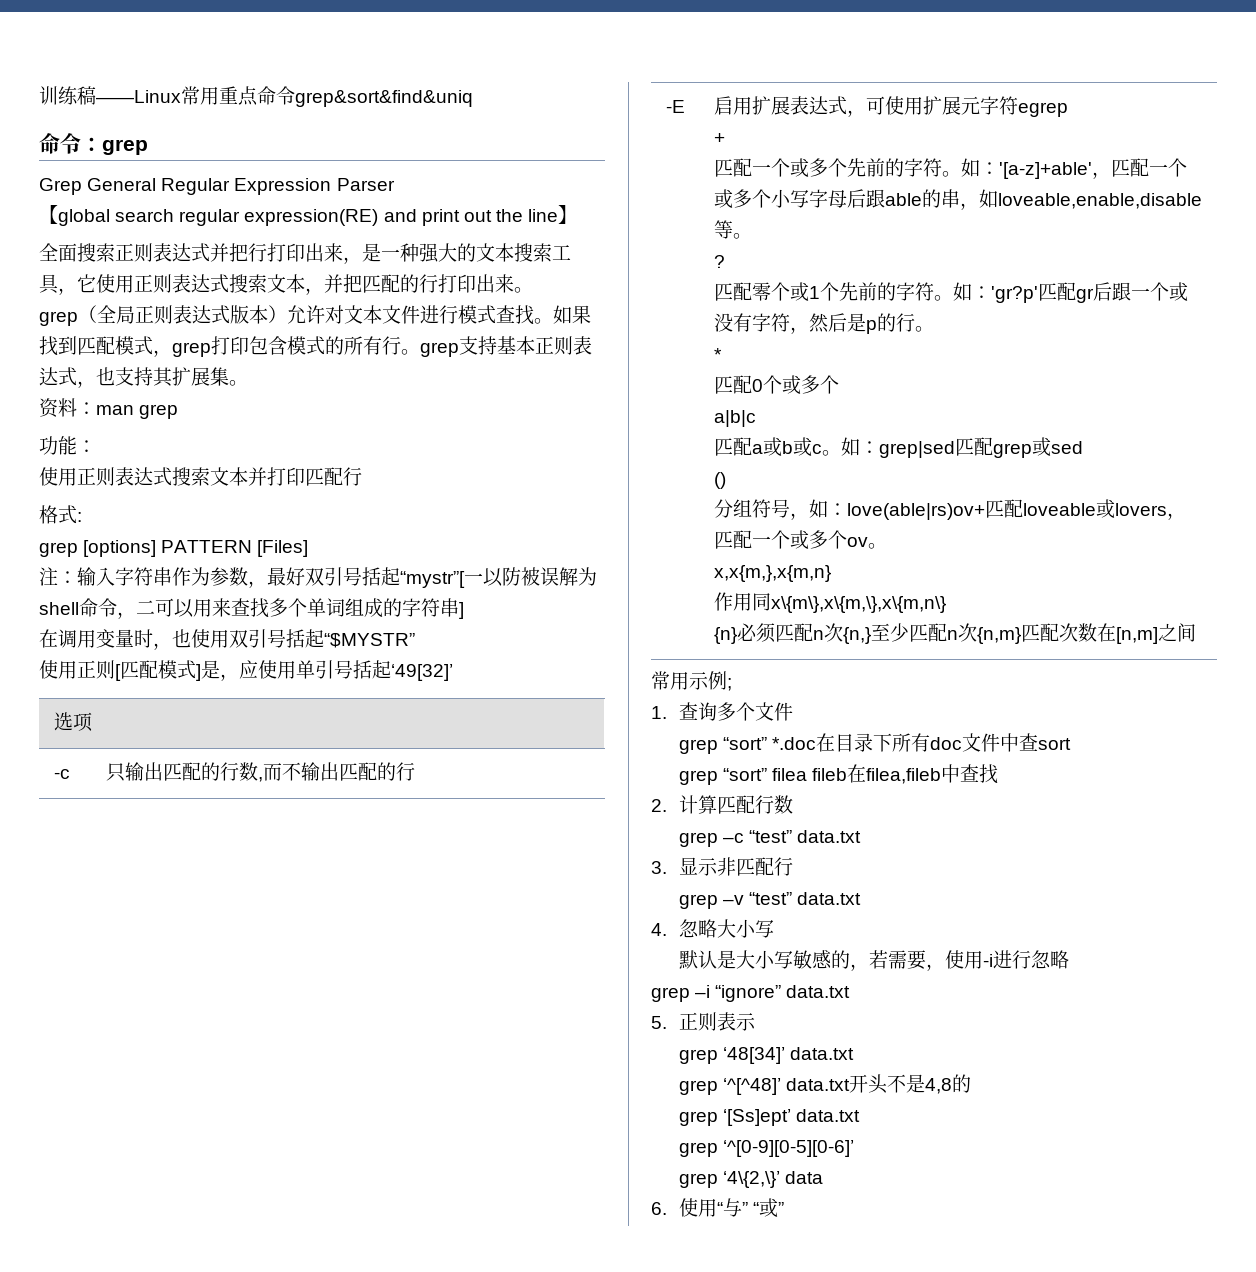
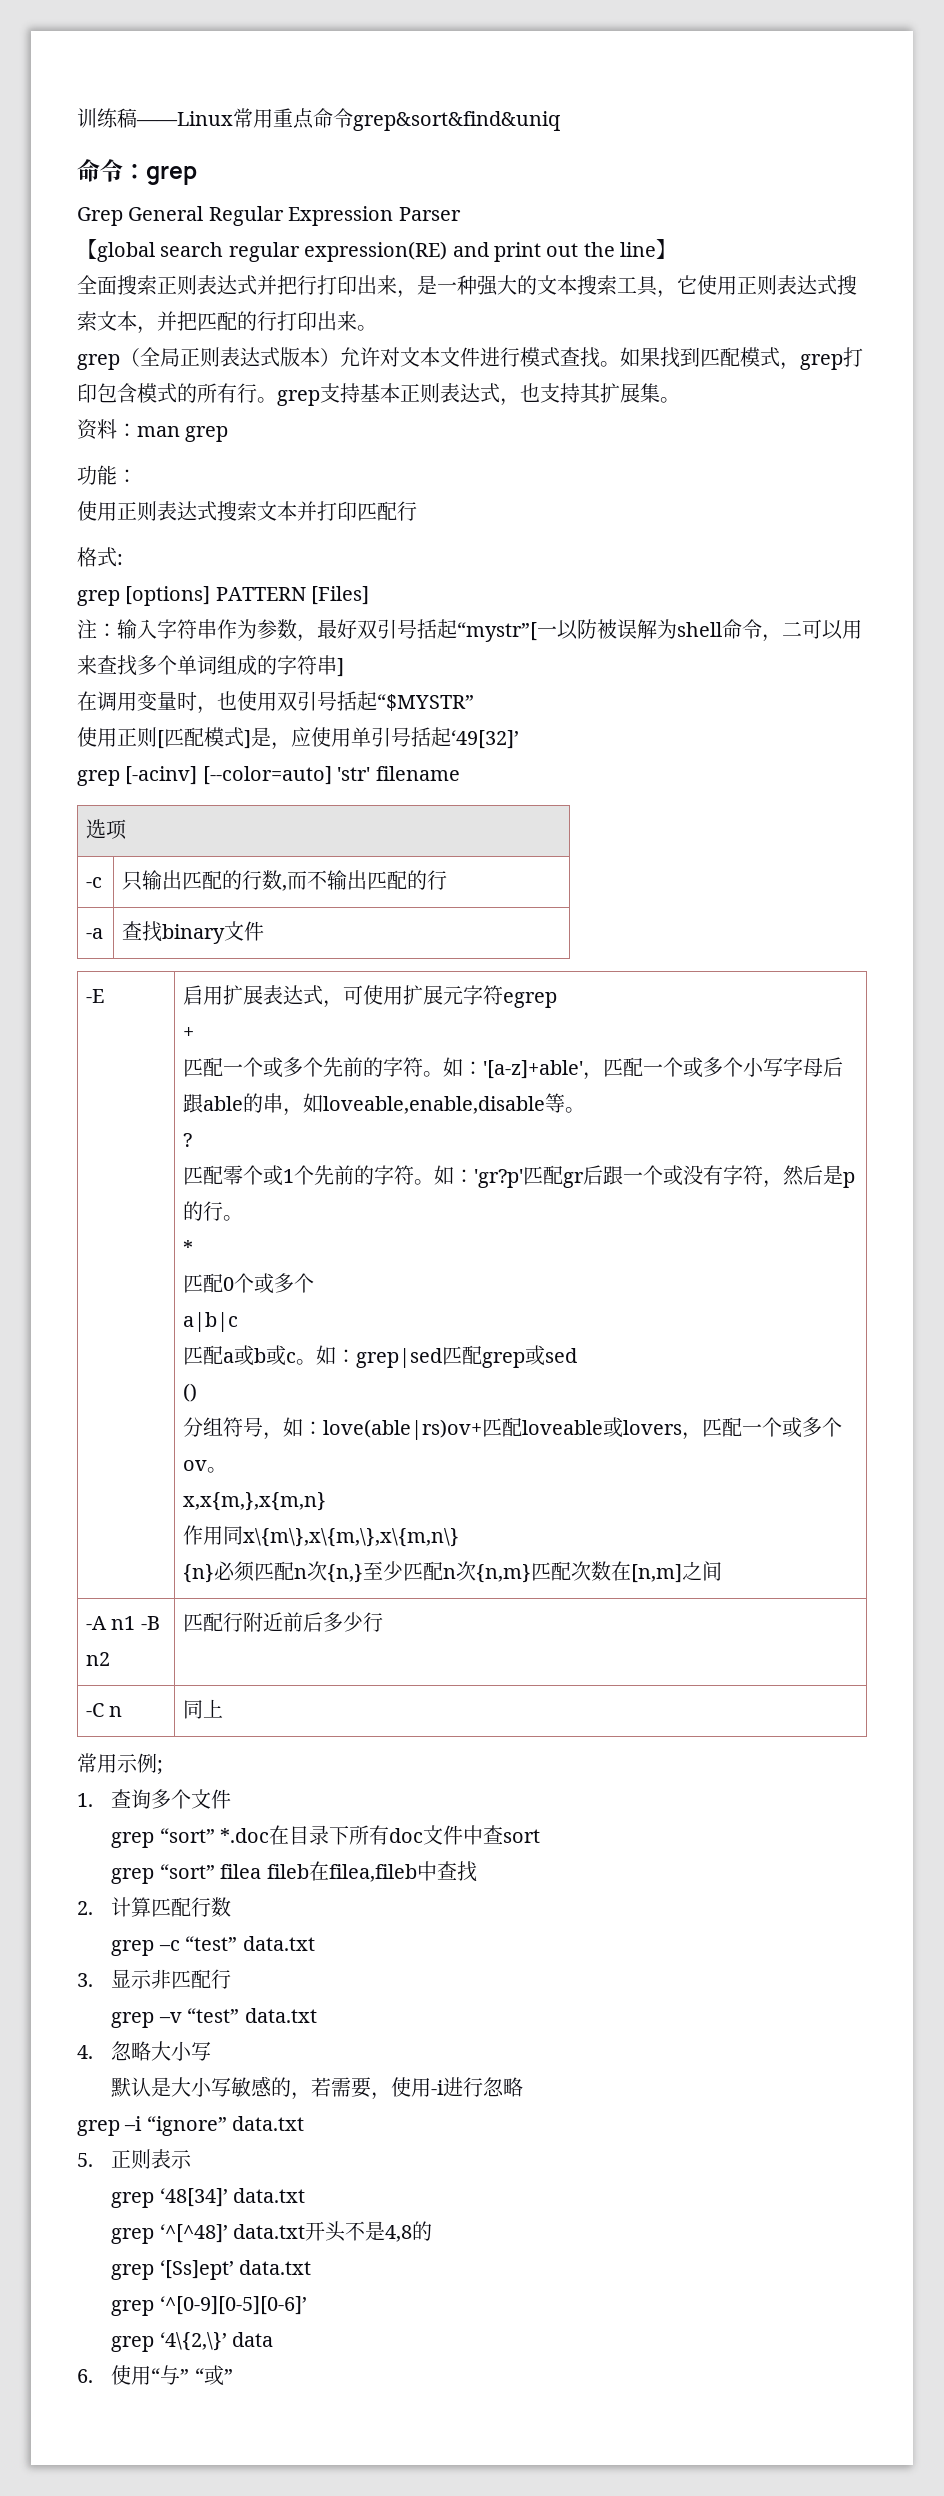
(453, 672) none -> [77,766,460,786] // grep [-acinv] [--color=auto] 'str' filename
(415, 771) none -> [86,928,104,939] [122,921,265,944] // -a | 查找binary文件
(1196, 632) none -> [86,1616,160,1630] [86,1652,111,1666] [183,1612,384,1632] [86,1703,123,1717] [183,1699,224,1719] // -A n1 -B n2 | 匹配行附近前后多少行 // -C n | 同上

